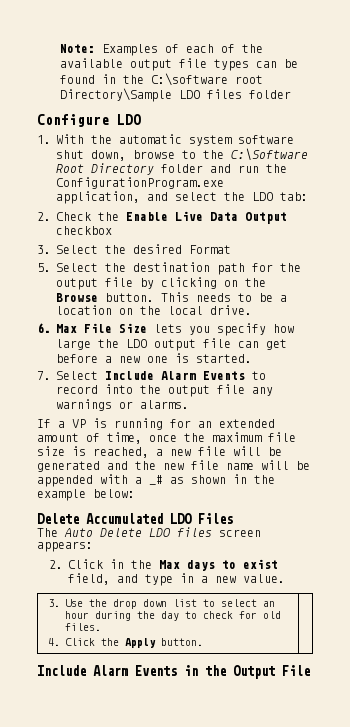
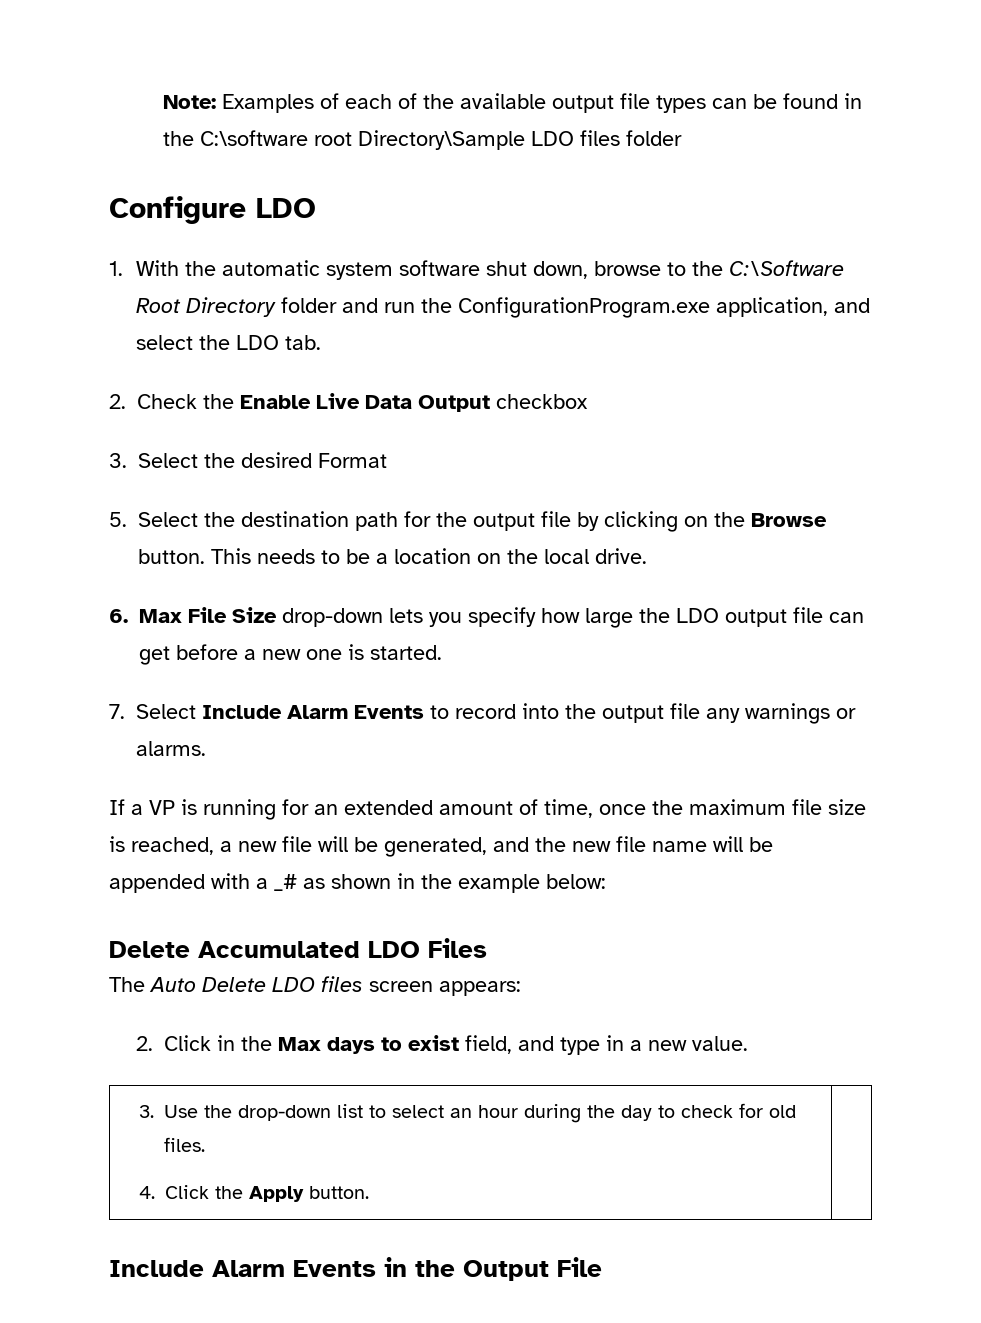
[280,192,308,201] tab: -> [284,335,321,350] tab.
(147, 328) none -> [282,608,383,627] drop-down
[37,461,100,472] generated -> [384,837,487,857] generated,
[112,599,167,609] drop down -> [238,1105,332,1121] drop-down

